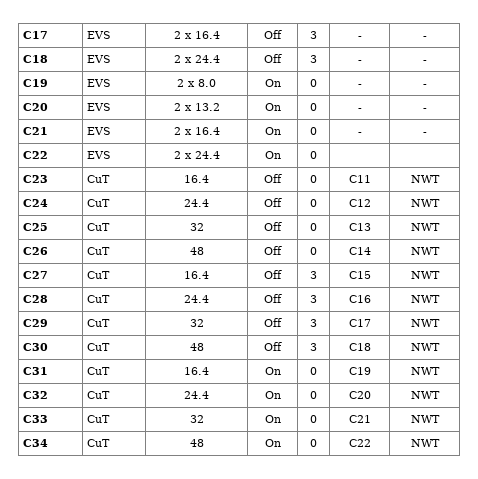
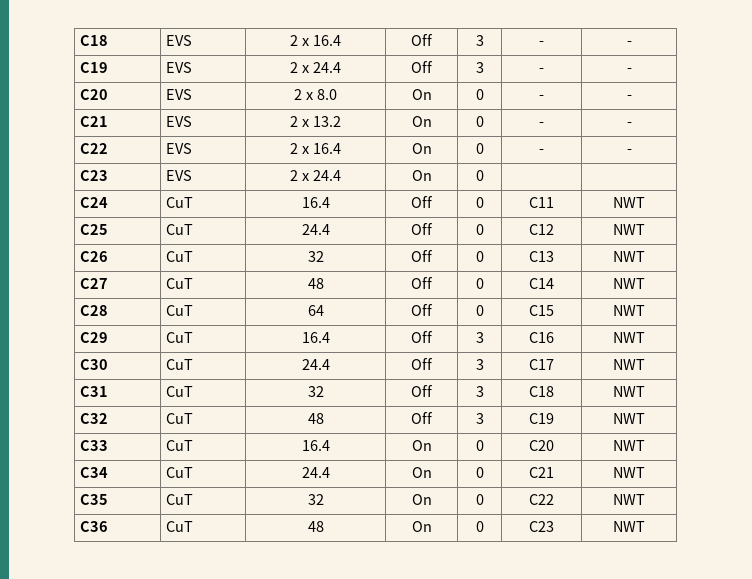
[23,31,49,39] C17 -> [79,35,108,46] C18
[23,55,49,63] C18 -> [79,62,108,73] C19
[23,79,49,87] C19 -> [79,89,108,100] C20
[23,103,49,111] C20 -> [79,116,108,127] C21
[23,127,49,135] C21 -> [79,143,108,154] C22
[23,151,49,159] C22 -> [79,170,108,181] C23
[23,175,49,183] C23 -> [79,197,108,208] C24
[23,199,49,207] C24 -> [79,224,108,235] C25
[23,223,49,231] C25 -> [79,251,108,262] C26
[23,247,49,255] C26 -> [79,278,108,289] C27
[23,271,49,279] C27 -> [79,305,108,316] [165,305,193,316] [307,305,324,316] [411,304,433,316] [475,305,484,316] [529,305,554,316] [613,305,645,316] [79,332,108,343] C28 | CuT | 64 | Off | 0 | C15 | NWT // C29
[348,271,371,279] [410,271,440,279] [23,295,49,303] C15 | NWT // C28 -> [529,332,554,343] [613,332,645,343] [79,359,108,370] C16 | NWT // C30
[348,295,371,303] [410,295,440,303] [23,319,49,327] C16 | NWT // C29 -> [529,359,554,370] [613,359,645,370] [79,386,108,397] C17 | NWT // C31
[348,319,371,327] [410,319,440,327] [23,343,49,351] C17 | NWT // C30 -> [529,386,554,397] [613,386,645,397] [79,413,108,424] C18 | NWT // C32
[348,343,371,351] [410,343,440,351] [23,367,49,375] C18 | NWT // C31 -> [529,413,554,424] [613,413,645,424] [79,440,108,451] C19 | NWT // C33
[348,367,371,375] [410,367,440,375] [23,391,49,399] C19 | NWT // C32 -> [529,440,554,451] [613,440,645,451] [79,467,108,478] C20 | NWT // C34
[348,391,371,399] [410,391,440,399] [23,415,49,423] C20 | NWT // C33 -> [529,467,554,478] [613,467,645,478] [79,494,108,505] C21 | NWT // C35
[348,415,371,423] [410,415,440,423] [23,439,49,447] C21 | NWT // C34 -> [529,494,554,505] [613,494,645,505] [79,521,108,532] C22 | NWT // C36
[348,439,371,447] C22 -> [529,521,554,532] C23

